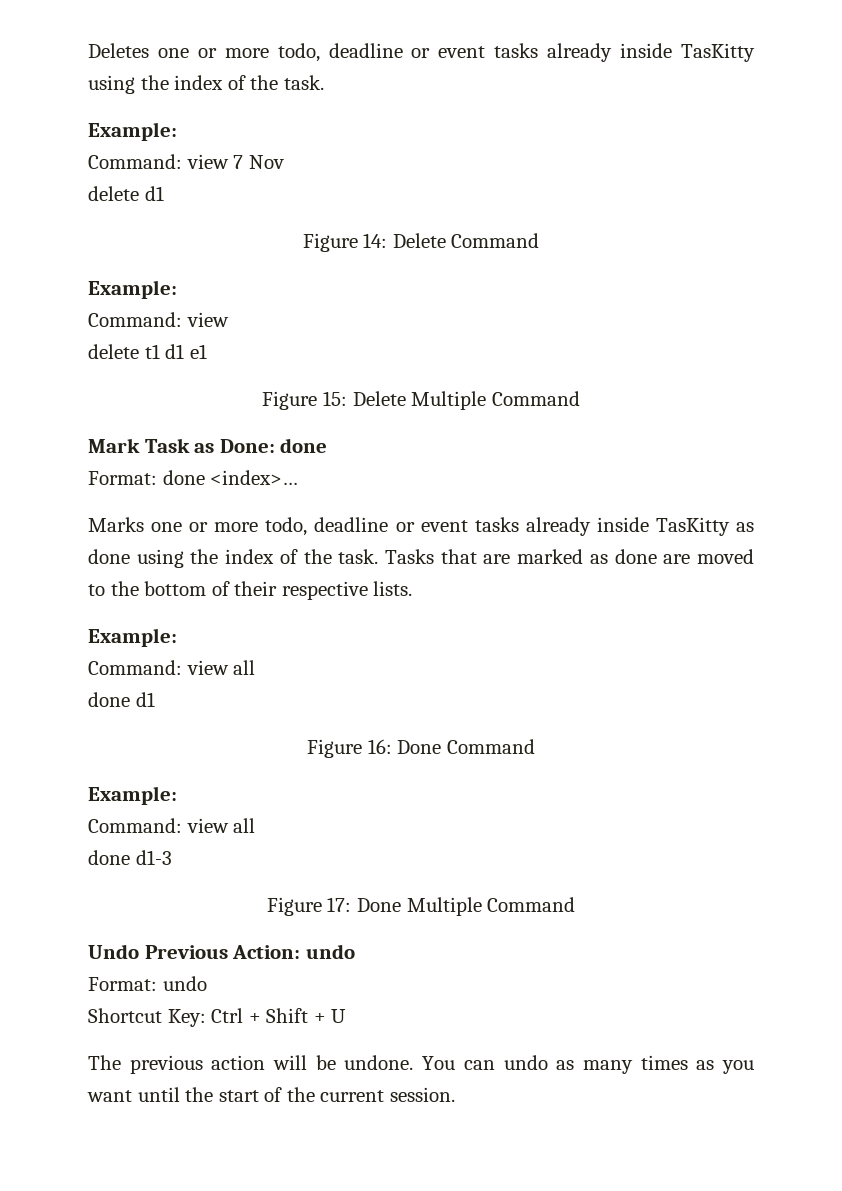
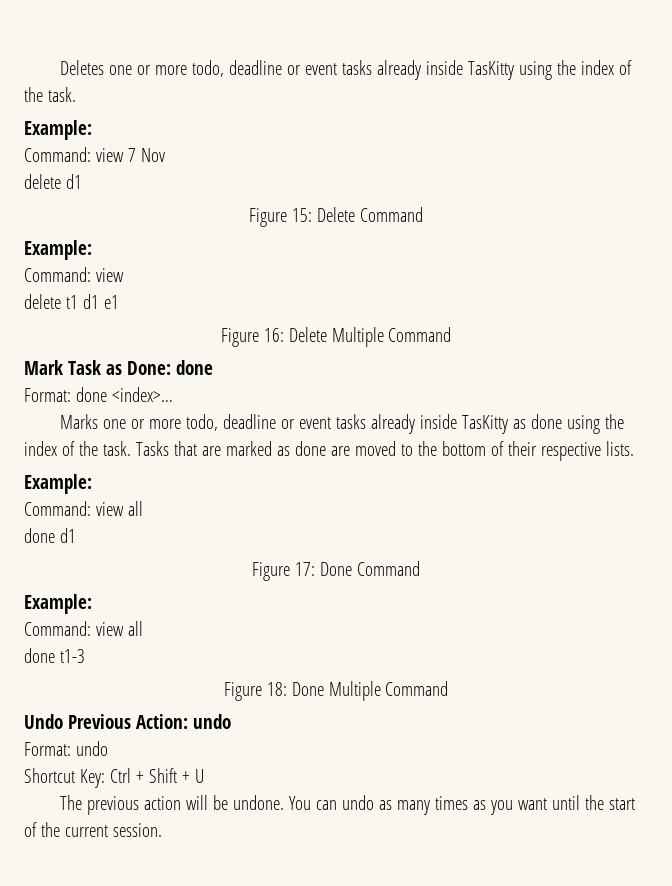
[363,233,388,248] 14: -> [292,208,313,222] 15:
[322,391,347,406] 15: -> [263,328,284,342] 16:
[367,739,392,754] 16: -> [295,562,316,576] 17:
[135,850,172,865] [266,897,352,916] d1-3 // Figure 17: -> [59,649,85,663] [223,682,287,701] t1-3 // Figure 18:

